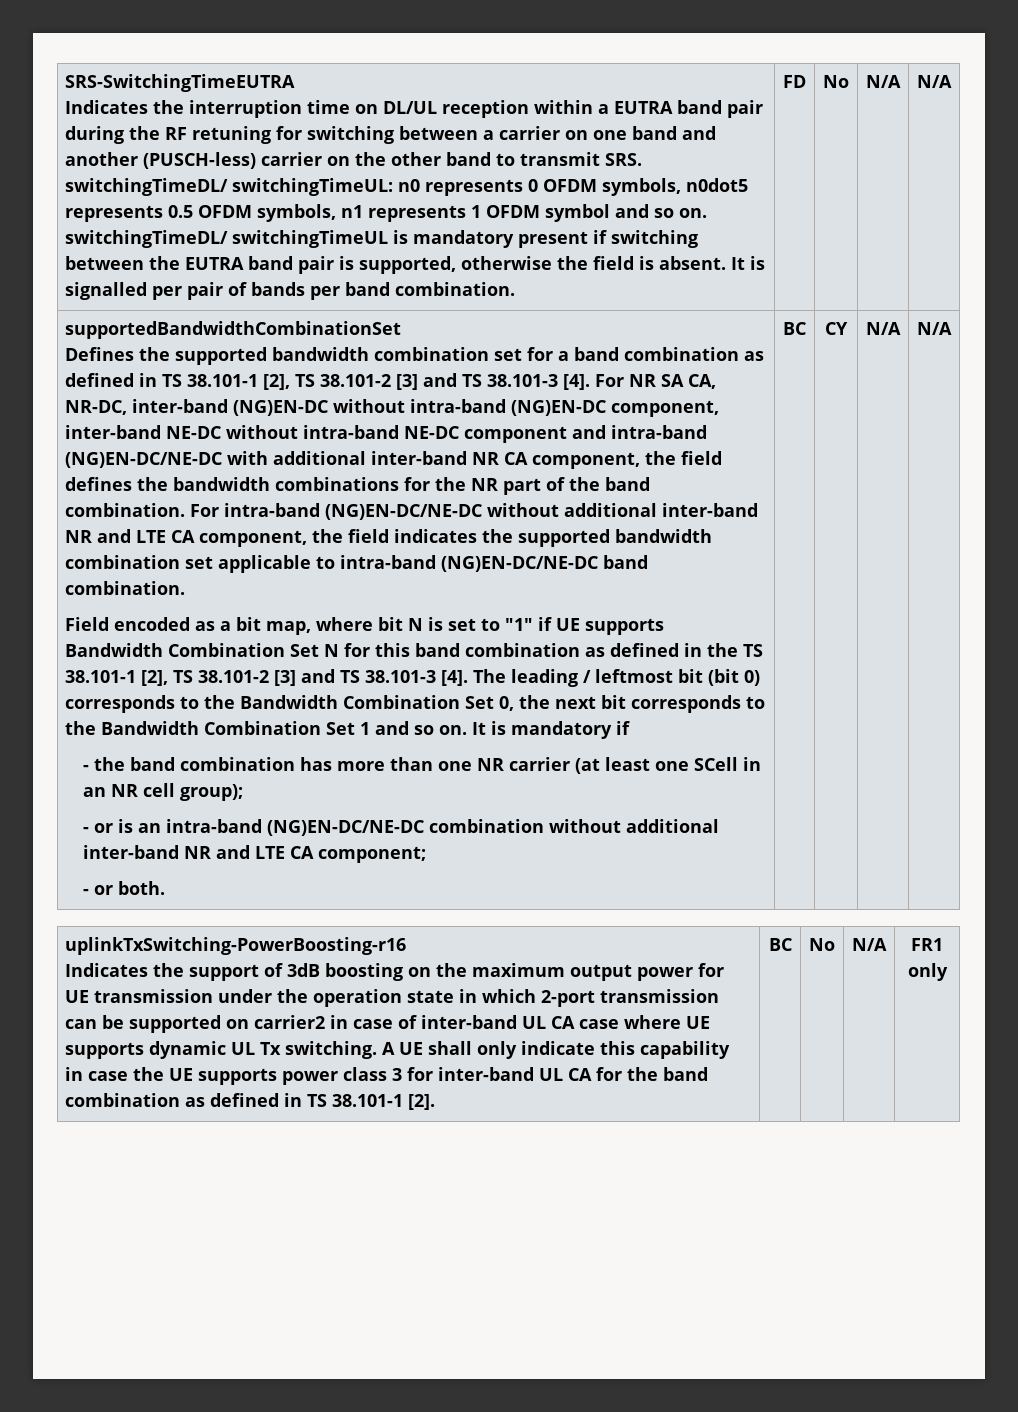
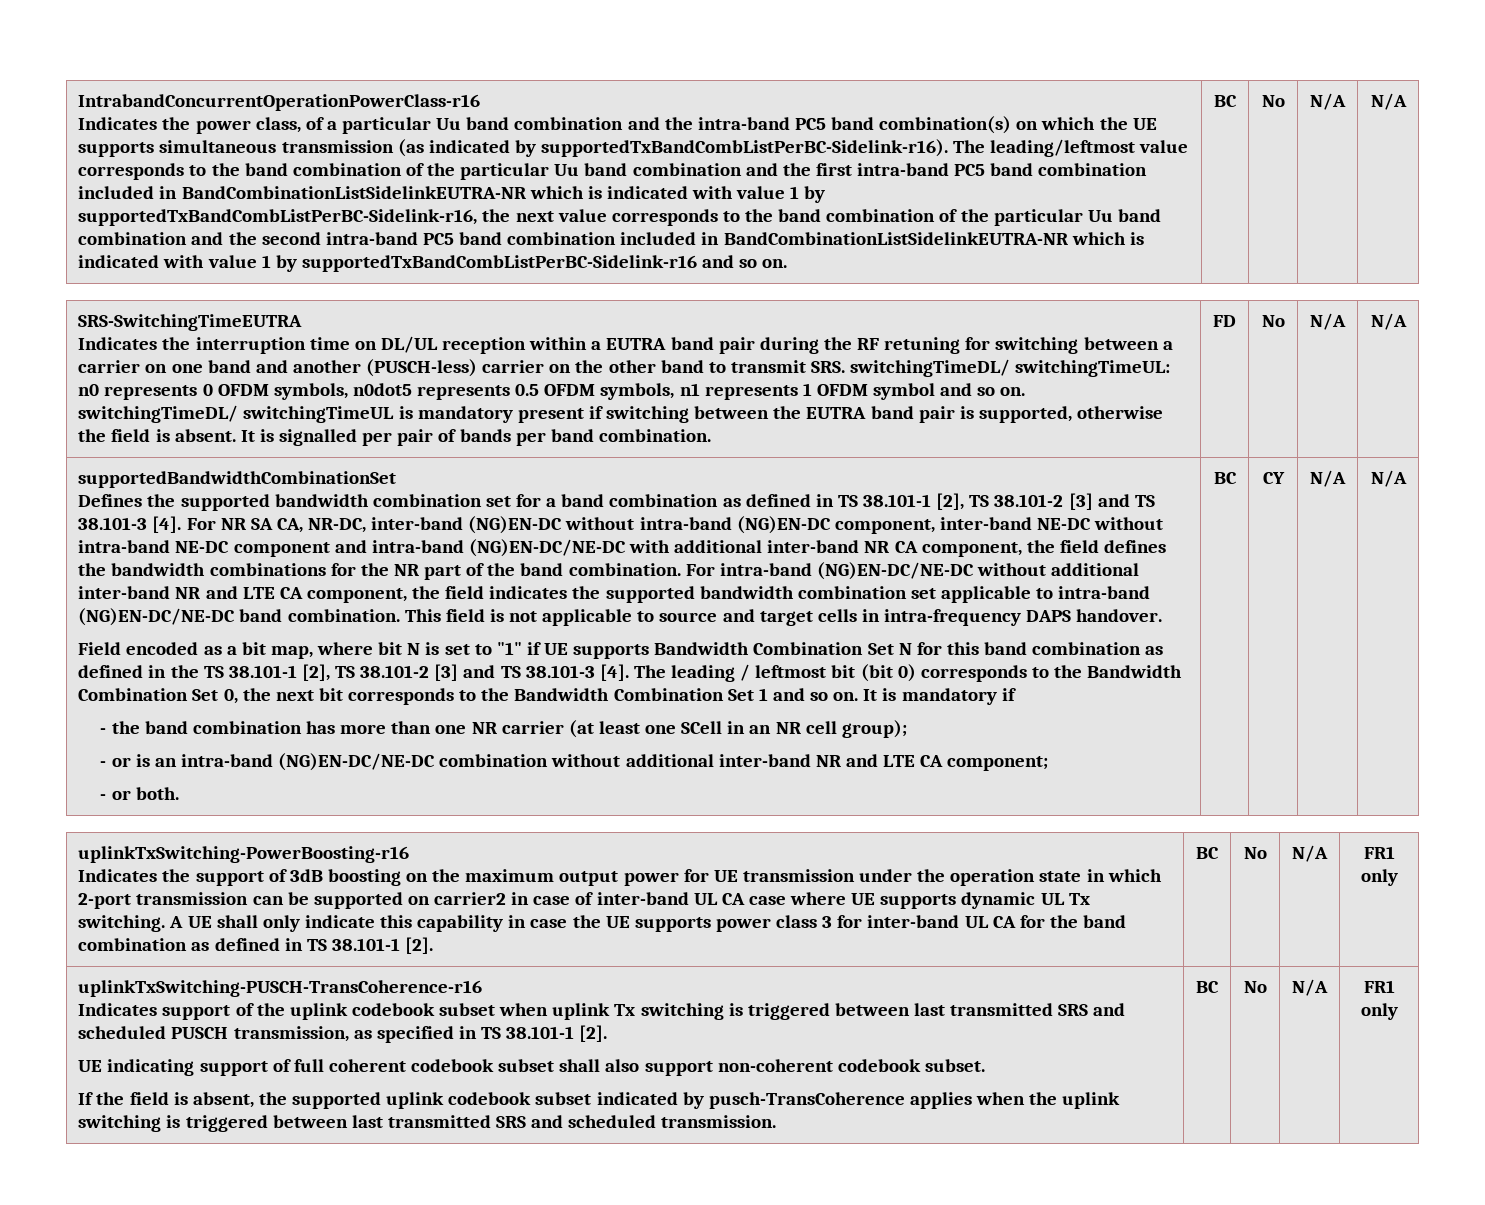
(65, 83) none -> [78,94,481,111] [78,116,1157,134] [78,139,1189,157] [78,163,1148,180] [78,186,826,203] [78,209,1161,226] [78,232,1144,245] [78,255,788,272] [1214,95,1237,107] [1261,95,1285,107] [1310,93,1346,110] [1370,93,1407,110] IntrabandConcurrentOperationPowerClass-r16 // Indicates the power class, of a particular Uu band combination and the intra-band PC5 band combination(s) on which the UE supports simultaneous transmission (as indicated by supportedTxBandCombListPerBC-Sidelink-r16). The leading/leftmost value corresponds to the band combination of the particular Uu band combination and the first intra-band PC5 band combination included in BandCombinationListSidelinkEUTRA-NR which is indicated with value 1 by supportedTxBandCombListPerBC-Sidelink-r16, the next value corresponds to the band combination of the particular Uu band combination and the second intra-band PC5 band combination included in BandCombinationListSidelinkEUTRA-NR which is indicated with value 1 by supportedTxBandCombListPerBC-Sidelink-r16 and so on. | BC | No | N/A | N/A //
(186, 588) none -> [404,609,1163,626] This field is not applicable to source and target cells in intra-frequency DAPS handover.
(948, 972) none -> [78,980,483,997] [78,1003,1126,1020] [78,1025,608,1043] [78,1059,985,1076] [78,1092,1121,1109] [78,1115,777,1132] [1196,981,1219,993] [1243,981,1267,993] [1292,979,1328,996] [1363,980,1395,993] [1360,1003,1398,1020] // uplinkTxSwitching-PUSCH-TransCoherence-r16 // Indicates support of the uplink codebook subset when uplink Tx switching is triggered between last transmitted SRS and scheduled PUSCH transmission, as specified in TS 38.101-1 [2]. // UE indicating support of full coherent codebook subset shall also support non-coherent codebook subset. // If the field is absent, the supported uplink codebook subset indicated by pusch-TransCoherence applies when the uplink switching is triggered between last transmitted SRS and scheduled transmission. | BC | No | N/A | FR1 only

